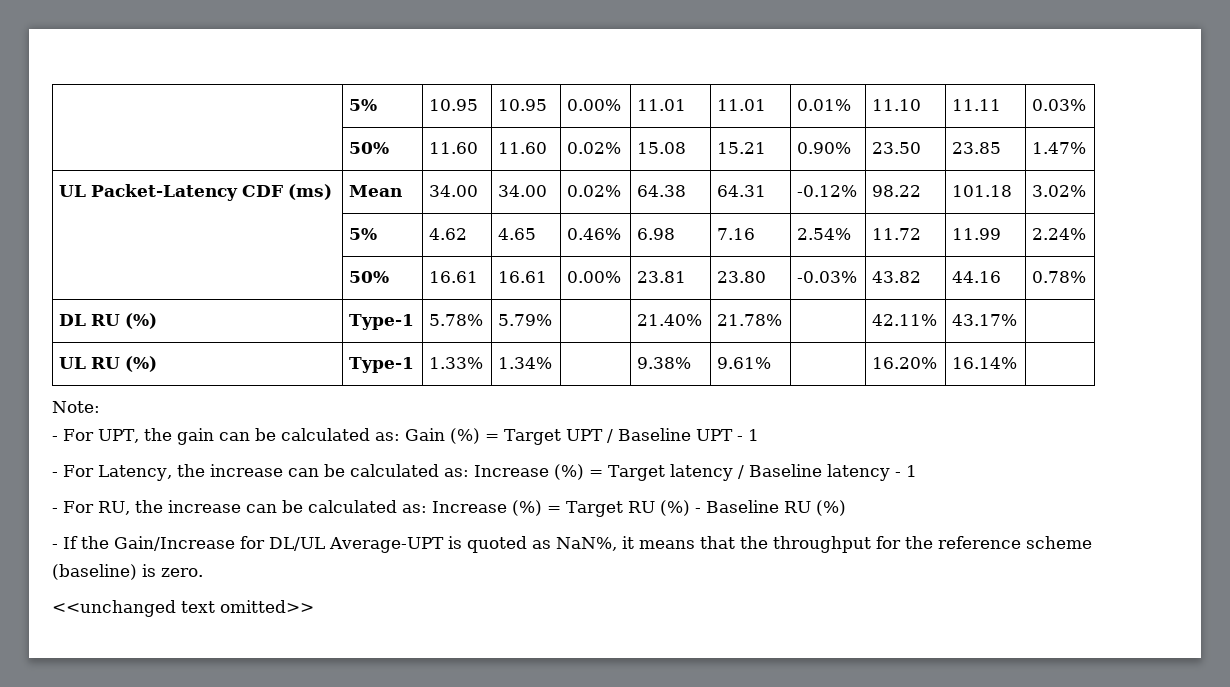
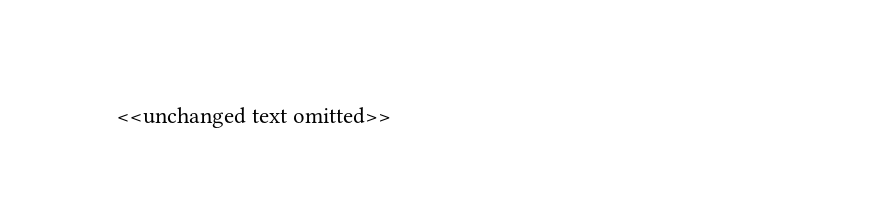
[349,99,378,111] [429,99,479,111] [498,99,548,111] [567,99,622,111] [637,99,687,111] [717,99,767,111] [797,99,852,111] [872,99,922,111] [952,99,1002,111] [1032,99,1087,111] [349,142,390,154] [429,142,479,154] [498,142,548,154] [567,142,622,154] [637,142,687,154] [717,142,767,154] [797,142,852,154] [872,142,922,154] [952,142,1002,154] [1032,142,1087,154] [59,184,333,201] [349,185,403,197] [429,185,479,197] [498,185,548,197] [567,185,622,197] [637,185,687,197] [717,185,767,197] [797,185,858,197] [872,185,922,197] [952,185,1013,197] [1032,185,1087,197] [349,228,378,240] [429,228,468,240] [498,228,537,240] [567,228,622,240] [637,228,676,240] [717,228,756,240] [797,228,852,240] [872,228,922,240] [952,228,1002,240] [1032,228,1087,240] [349,271,390,283] [429,271,479,283] [498,271,548,283] [567,271,622,283] [637,271,687,283] [717,271,767,283] [797,271,858,283] [872,271,922,283] [952,271,1002,283] [1032,271,1087,283] [59,313,158,329] [349,314,415,330] [429,314,484,326] [498,314,553,326] [637,314,703,326] [717,314,783,326] [872,314,938,326] [952,314,1018,326] [59,356,158,372] [349,357,415,373] [429,357,484,369] [498,357,553,369] [637,357,692,369] [717,357,772,369] [872,357,938,369] [952,357,1018,369] [52,401,100,413] [52,428,759,445] [52,464,917,481] [52,500,846,517] [52,536,1092,553] [52,564,203,580] | 5% | 10.95 | 10.95 | 0.00% | 11.01 | 11.01 | 0.01% | 11.10 | 11.11 | 0.03% // | 50% | 11.60 | 11.60 | 0.02% | 15.08 | 15.21 | 0.90% | 23.50 | 23.85 | 1.47% // UL Packet-Latency CDF (ms) | Mean | 34.00 | 34.00 | 0.02% | 64.38 | 64.31 | -0.12% | 98.22 | 101.18 | 3.02% // | 5% | 4.62 | 4.65 | 0.46% | 6.98 | 7.16 | 2.54% | 11.72 | 11.99 | 2.24% // | 50% | 16.61 | 16.61 | 0.00% | 23.81 | 23.80 | -0.03% | 43.82 | 44.16 | 0.78% // DL RU (%) | Type-1 | 5.78% | 5.79% | | 21.40% | 21.78% | | 42.11% | 43.17% | // UL RU (%) | Type-1 | 1.33% | 1.34% | | 9.38% | 9.61% | | 16.20% | 16.14% | // Note: // - For UPT, the gain can be calculated as: Gain (%) = Target UPT / Baseline UPT - 1 // - For Latency, the increase can be calculated as: Increase (%) = Target latency / Baseline latency - 1 // - For RU, the increase can be calculated as: Increase (%) = Target RU (%) - Baseline RU (%) // - If the Gain/Increase for DL/UL Average-UPT is quoted as NaN%, it means that the throughput for the reference scheme (baseline) is zero. // -> (117, 117) none

